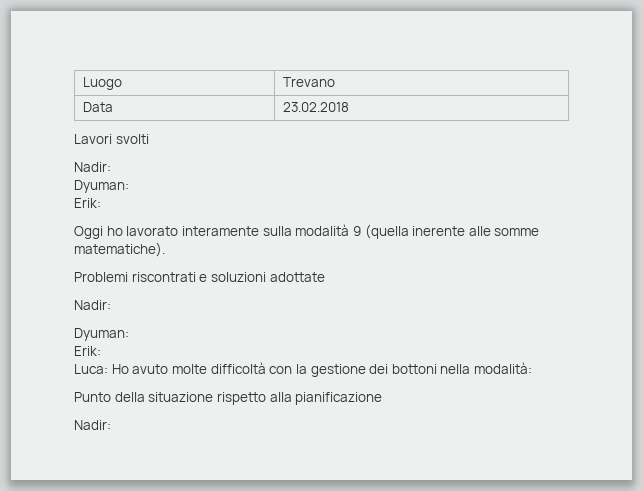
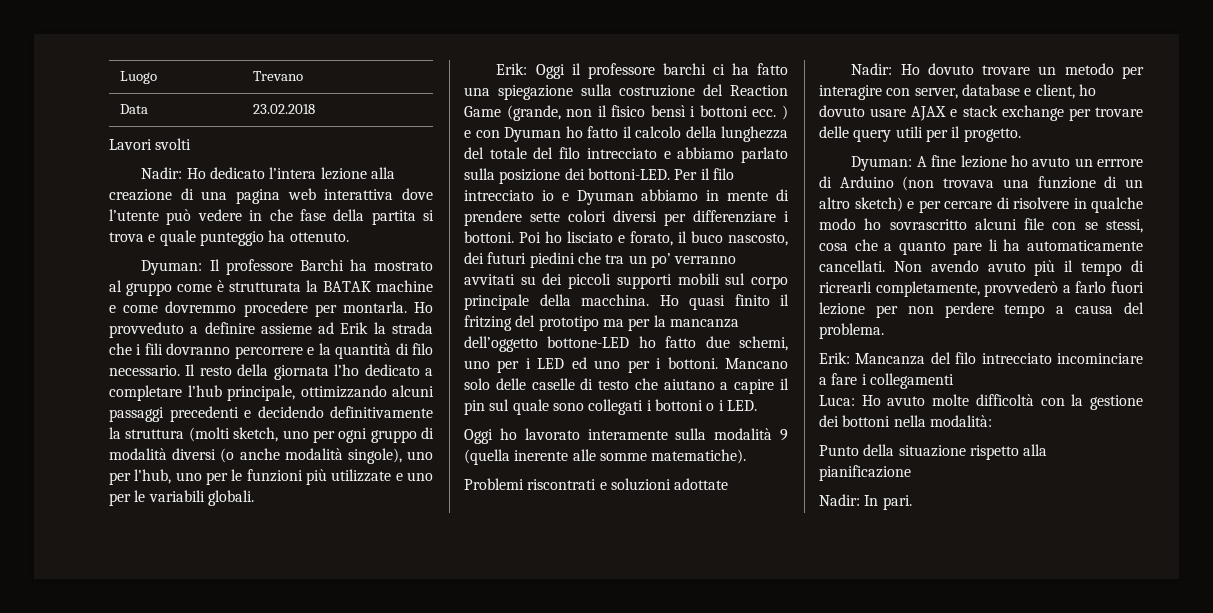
[74,180,129,193] [74,198,101,208] // Dyuman: // Erik: -> [186,167,396,180] [109,188,433,204] [109,209,434,225] [109,230,349,246] [141,259,433,275] [109,280,433,296] [109,301,434,317] [109,322,433,338] [109,343,434,359] [109,364,433,380] [109,385,434,401] [109,406,433,422] [109,427,434,443] [109,448,433,464] [109,469,433,485] [109,490,254,506] [496,63,788,79] [464,84,788,100] [464,105,788,121] [464,126,788,142] [464,147,788,163] [464,168,734,184] [464,189,789,205] [464,210,789,226] [464,231,788,246] [464,252,737,268] [464,273,788,289] [464,294,789,310] [464,315,739,331] [464,336,788,352] [464,357,788,373] [464,378,789,394] [464,399,757,415] Ho dedicato l’intera lezione alla creazione di una pagina web interattiva dove l’utente può vedere in che fase della partita si trova e quale punteggio ha ottenuto. // Dyuman: Il professore Barchi ha mostrato al gruppo come è strutturata la BATAK machine e come dovremmo procedere per montarla. Ho provveduto a definire assieme ad Erik la strada che i fili dovranno percorrere e la quantità di filo necessario. Il resto della giornata l’ho dedicato a completare l’hub principale, ottimizzando alcuni passaggi precedenti e decidendo definitivamente la struttura (molti sketch, uno per ogni gruppo di modalità diversi (o anche modalità singole), uno per l’hub, uno per le funzioni più utilizzate e uno per le variabili globali. // Erik: Oggi il professore barchi ci ha fatto una spiegazione sulla costruzione del Reaction Game (grande, non il fisico bensì i bottoni ecc. ) e con Dyuman ho fatto il calcolo della lunghezza del totale del filo intrecciato e abbiamo parlato sulla posizione dei bottoni-LED. Per il filo intrecciato io e Dyuman abbiamo in mente di prendere sette colori diversi per differenziare i bottoni. Poi ho lisciato e forato, il buco nascosto, dei futuri piedini che tra un po’ verranno avvitati su dei piccoli supporti mobili sul corpo principale della macchina. Ho quasi finito il fritzing del prototipo ma per la mancanza dell’oggetto bottone-LED ho fatto due schemi, uno per i LED ed uno per i bottoni. Mancano solo delle caselle di testo che aiutano a capire il pin sul quale sono collegati i bottoni o i LED.
[74,328,129,341] [74,346,101,356] // Dyuman: // Erik: -> [900,63,1144,79] [819,84,1096,100] [819,105,1143,121] [819,126,1021,142] [851,155,1143,171] [819,176,1143,191] [819,197,1143,213] [819,218,1143,233] [819,239,1143,255] [819,260,1144,276] [819,281,1144,297] [819,302,1144,318] [819,323,884,339] [819,352,1143,365] [819,373,954,389] Ho dovuto trovare un metodo per interagire con server, database e client, ho dovuto usare AJAX e stack exchange per trovare delle query utili per il progetto. // Dyuman: A fine lezione ho avuto un errrore di Arduino (non trovava una funzione di un altro sketch) e per cercare di risolvere in qualche modo ho sovrascritto alcuni file con se stessi, cosa che a quanto pare li ha automaticamente cancellati. Non avendo avuto più il tempo di ricrearli completamente, provvederò a farlo fuori lezione per non perdere tempo a causa del problema. // Erik: Mancanza del filo intrecciato incominciare a fare i collegamenti
(111, 425) none -> [864,495,912,510] In pari.

